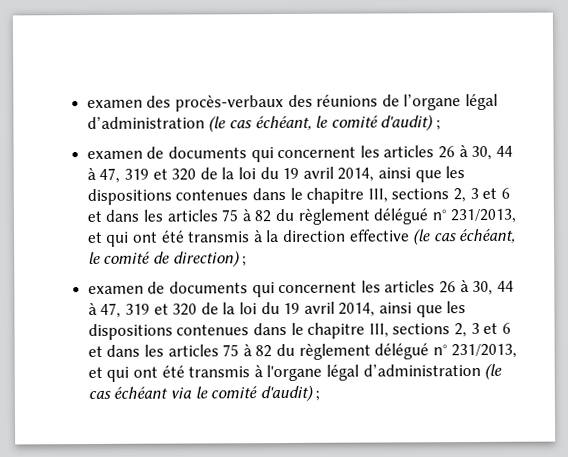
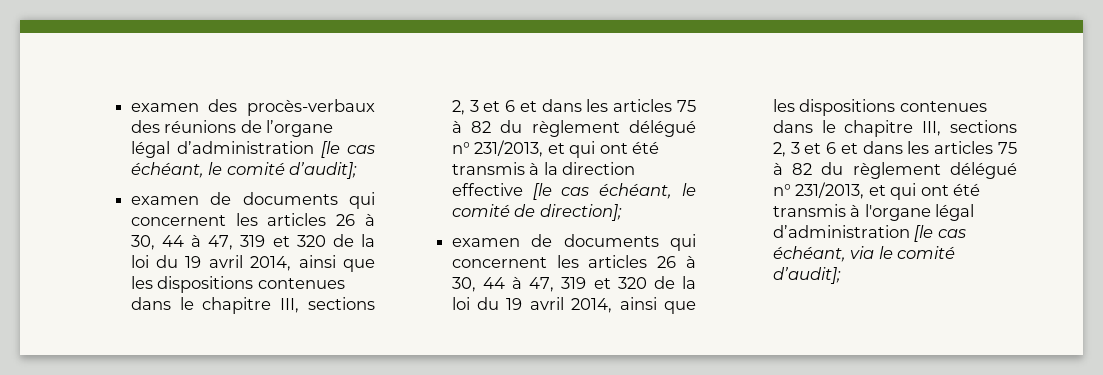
[208,114,442,133] (le cas échéant, le comité d'audit) ; -> [320,141,375,158] [130,162,358,179] [le cas échéant, le comité d’audit];
[413,228,432,246] (le -> [532,183,552,200] [le
[172,250,248,268] direction) ; -> [539,204,622,221] direction];
[484,362,503,380] [87,386,169,400] (le cas échéant -> [914,225,966,242] [772,246,846,262] [le cas échéant,
[259,384,321,403] d'audit) ; -> [772,267,841,284] d’audit];

